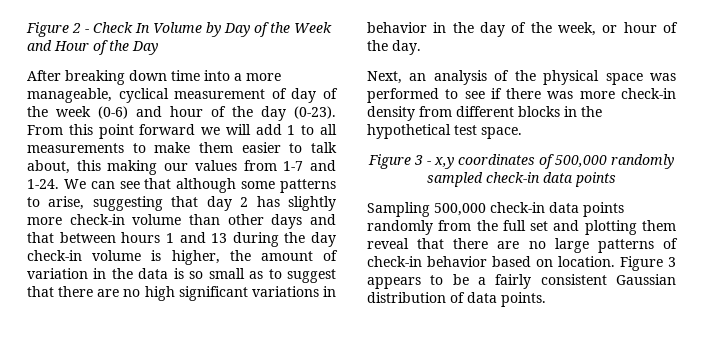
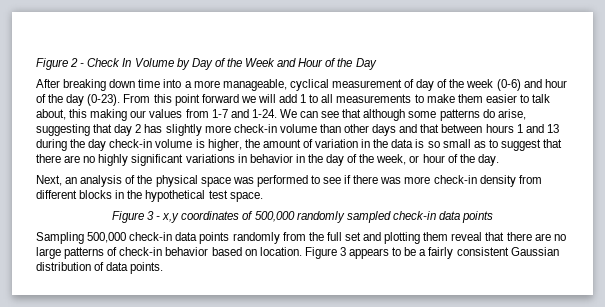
[27,197,40,207] to -> [482,109,495,118] do
[144,286,175,301] high -> [98,154,129,166] highly

